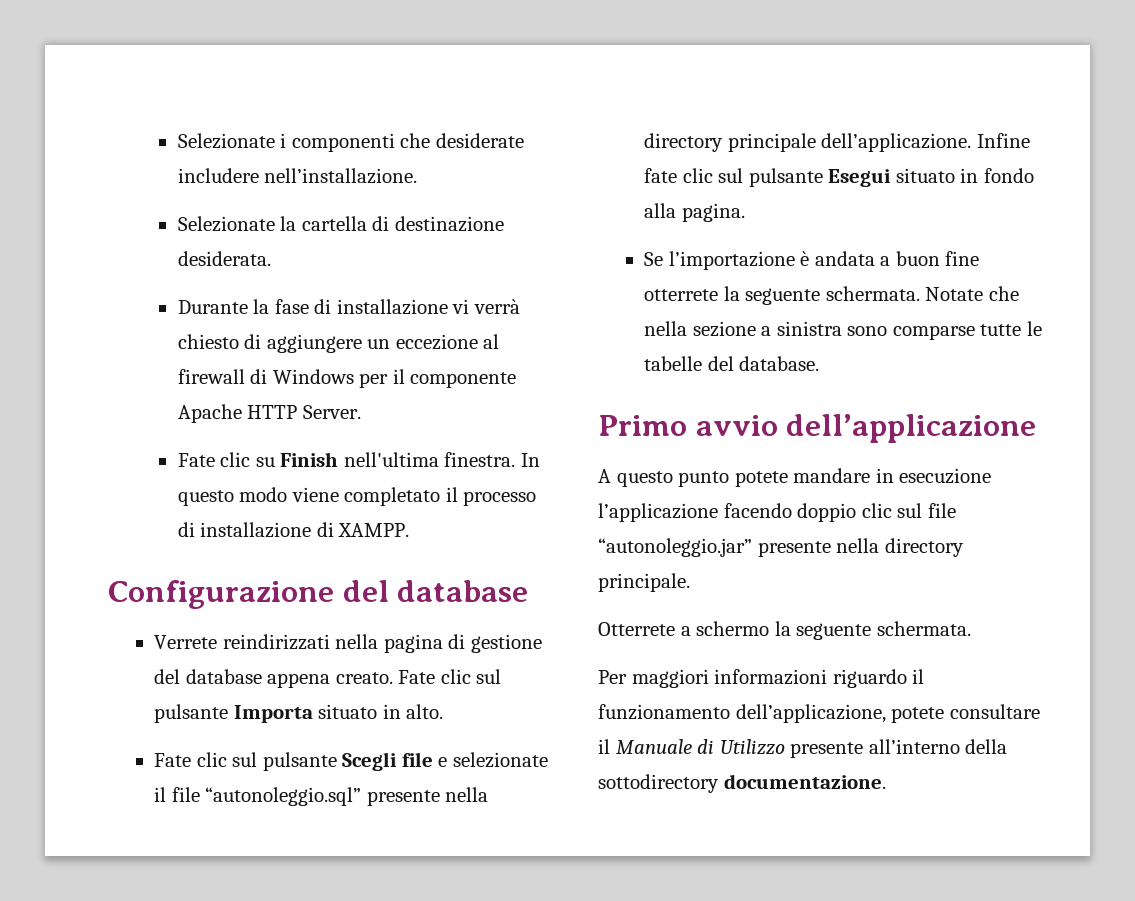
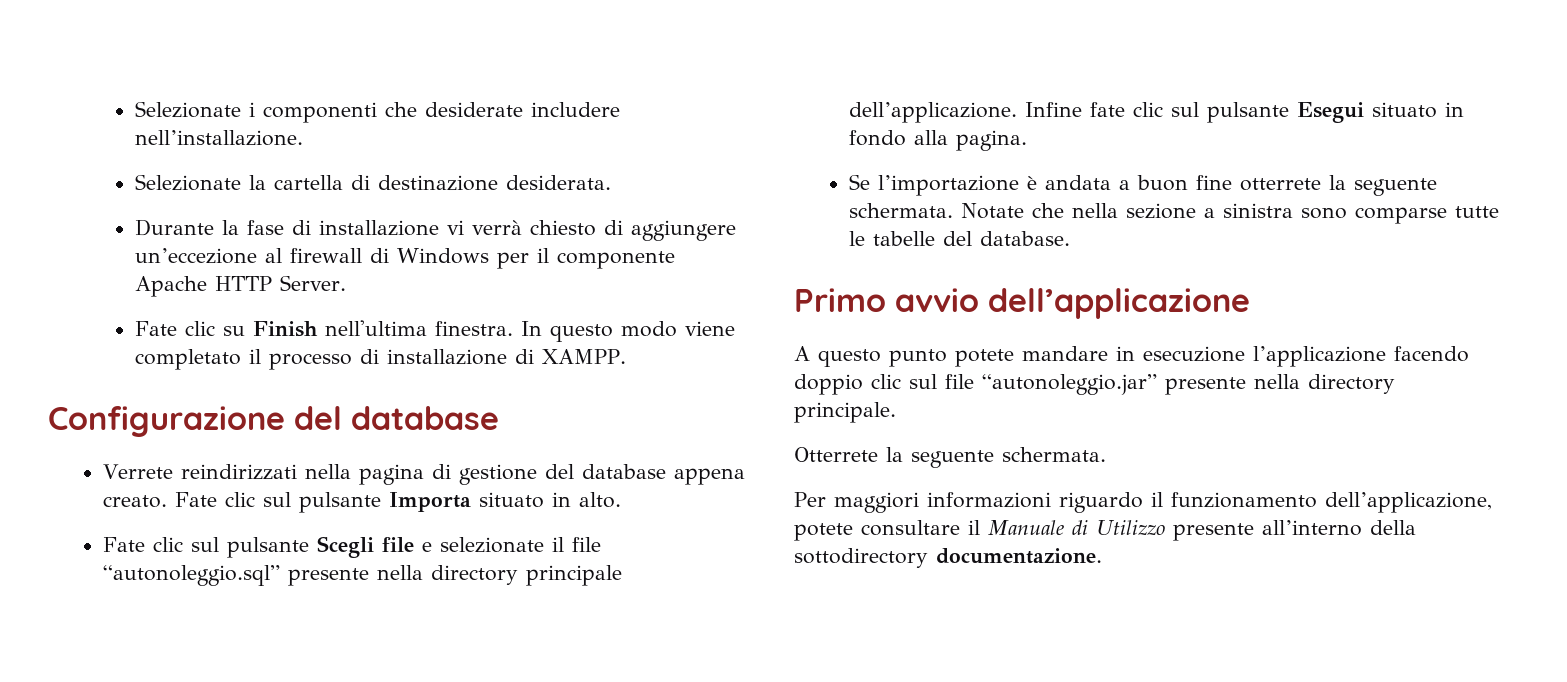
[367,334,478,350] un eccezione -> [135,248,258,264] un’eccezione
[680,621,770,636] a schermo -> (878, 454) none

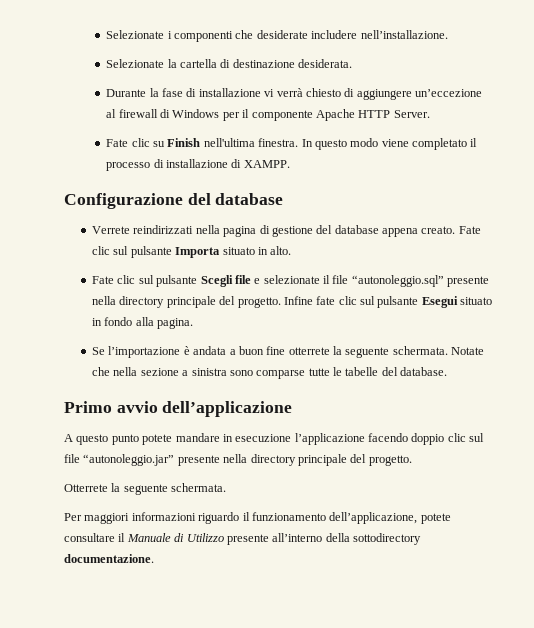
[849,102,1018,123] dell’applicazione. -> [219,296,281,308] del progetto.
[794,402,896,423] principale. -> [297,454,412,466] principale del progetto.

